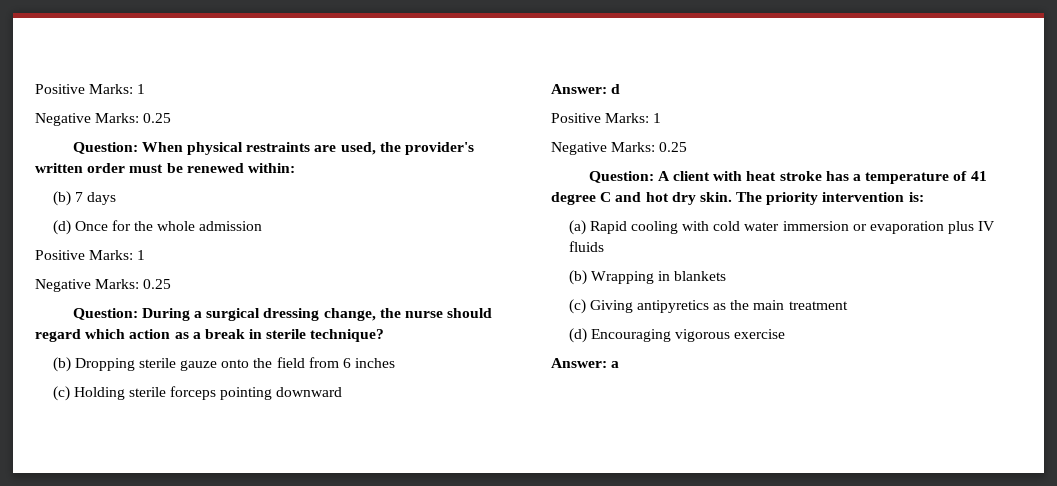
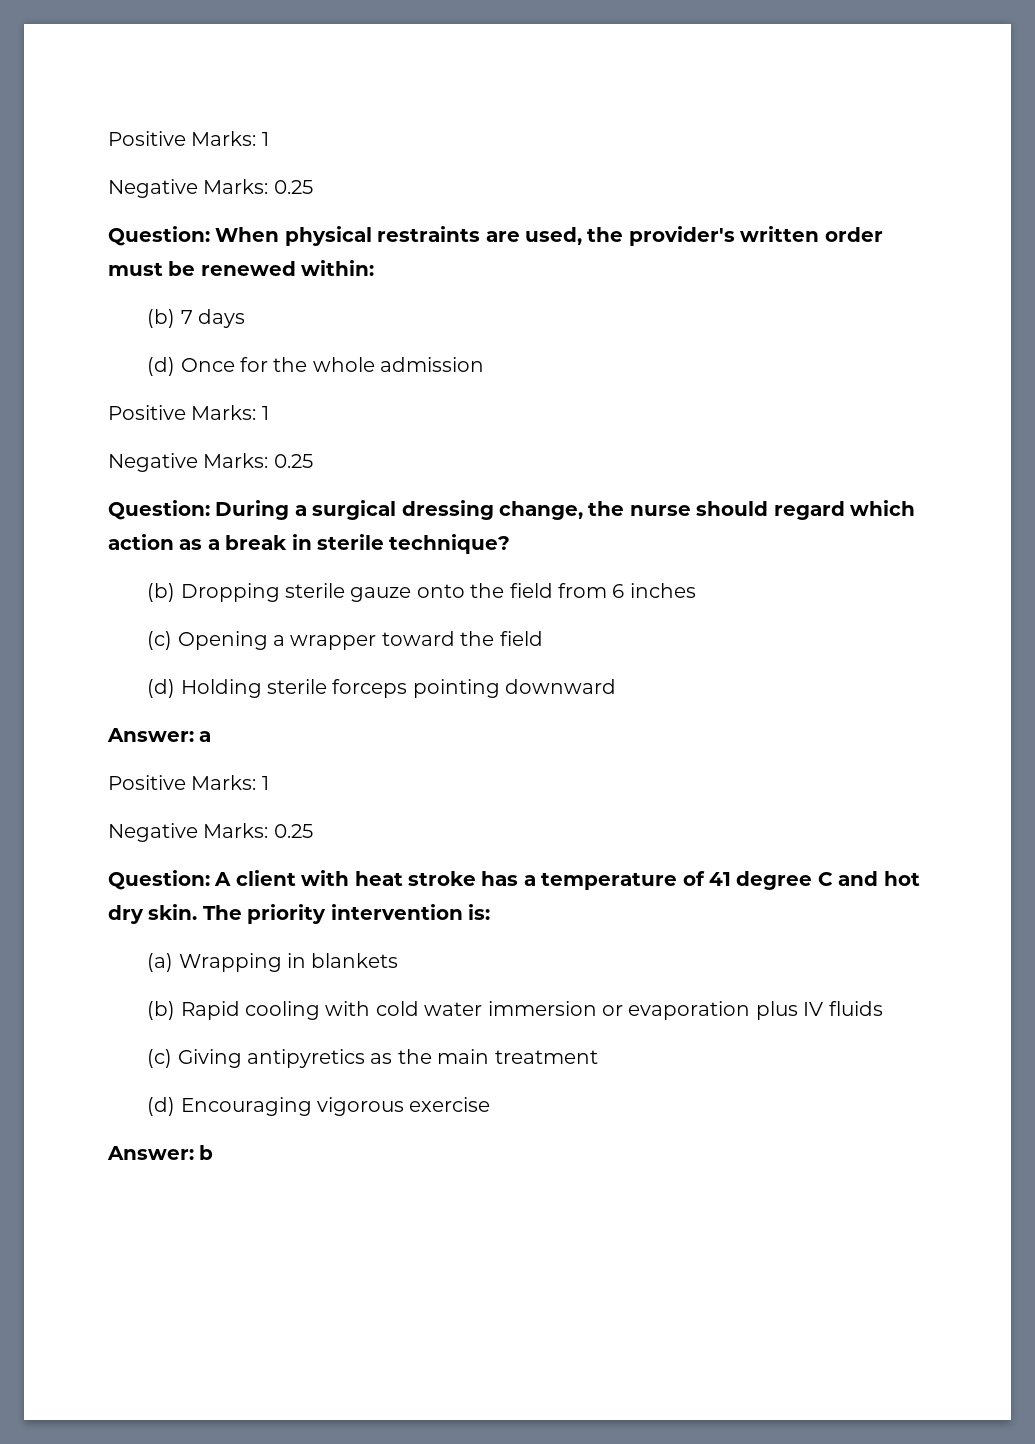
(70, 393) none -> [177,631,543,650] [147,679,176,698] Opening a wrapper toward the field // (d)
[611,84,621,94] d -> [199,731,212,742] a
(586, 227) none -> [178,953,399,972] [147,1001,176,1020] Wrapping in blankets // (b)
[568,270,727,285] // (b) Wrapping in blankets -> (883, 1008) none
[611,361,620,368] a -> [199,1145,214,1160] b

